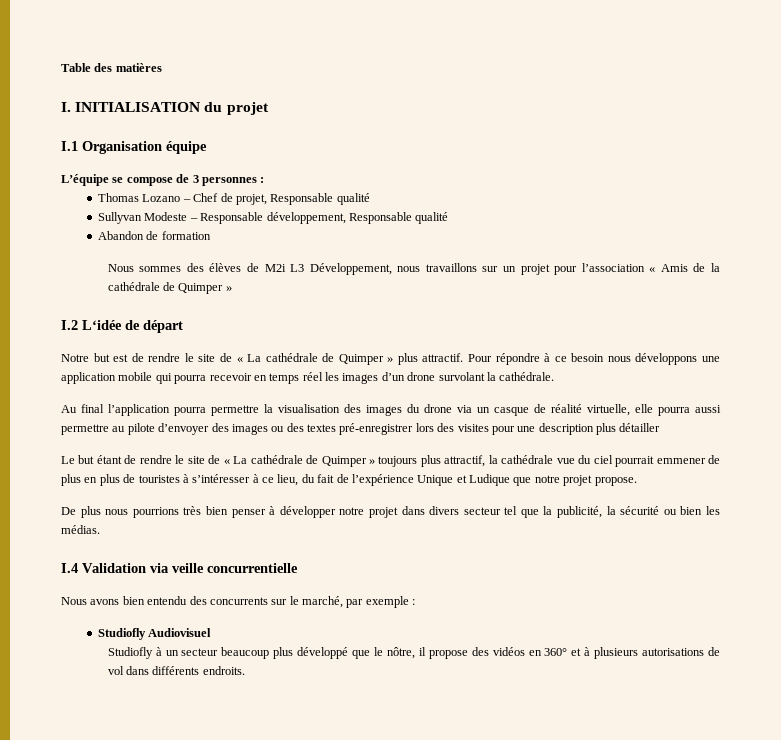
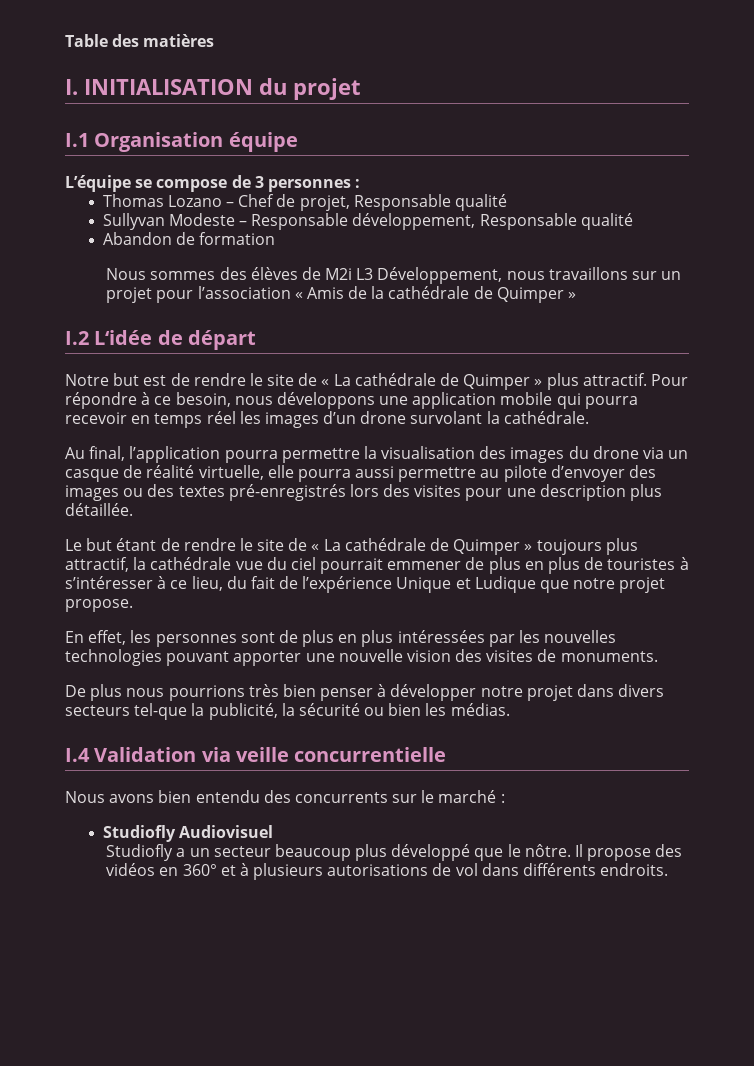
[571,353,605,362] besoin -> [175,392,231,407] besoin,
[81,404,104,413] final -> [89,446,126,461] final,
[339,423,414,435] pré-enregistrer -> [228,484,346,501] pré-enregistrés
[619,423,661,432] détailler -> [65,503,133,516] détaillée.
(637, 481) none -> [65,630,617,647] [65,649,658,666] // En effet, les personnes sont de plus en plus intéressées par les nouvelles technologies pouvant apporter une nouvelle vision des visites de monuments.
[463,506,539,518] secteur tel que -> [65,703,188,720] secteurs tel-que
[302,596,409,608] marché, par exemple -> [438,790,497,803] marché
[155,647,162,656] à -> [176,848,186,857] a
[386,647,426,659] nôtre, il -> [524,844,584,857] nôtre. Il

